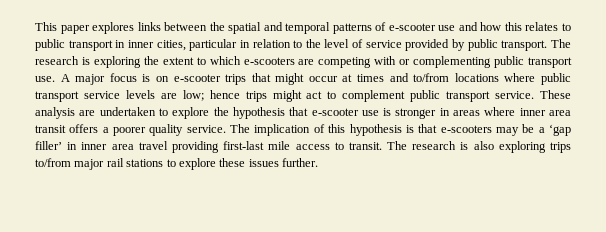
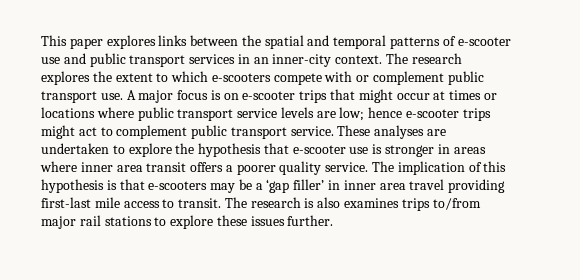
[480,22,571,31] [35,39,571,51] [35,56,141,68] how this relates to public transport in inner cities, particular in relation to the level of service provided by public transport. The research is exploring -> [89,53,462,67] [41,71,90,85] public transport services in an inner-city context. The research explores
[298,57,372,68] are competing -> [273,73,322,85] compete
[413,56,492,68] complementing -> [373,71,445,85] complement
[389,73,450,82] and to/from -> [483,93,497,100] or
(240, 94) none -> [406,109,460,118] e-scooter
[35,107,75,119] analysis -> [374,125,425,139] analyses
[498,141,546,153] exploring -> [344,198,400,208] examines

